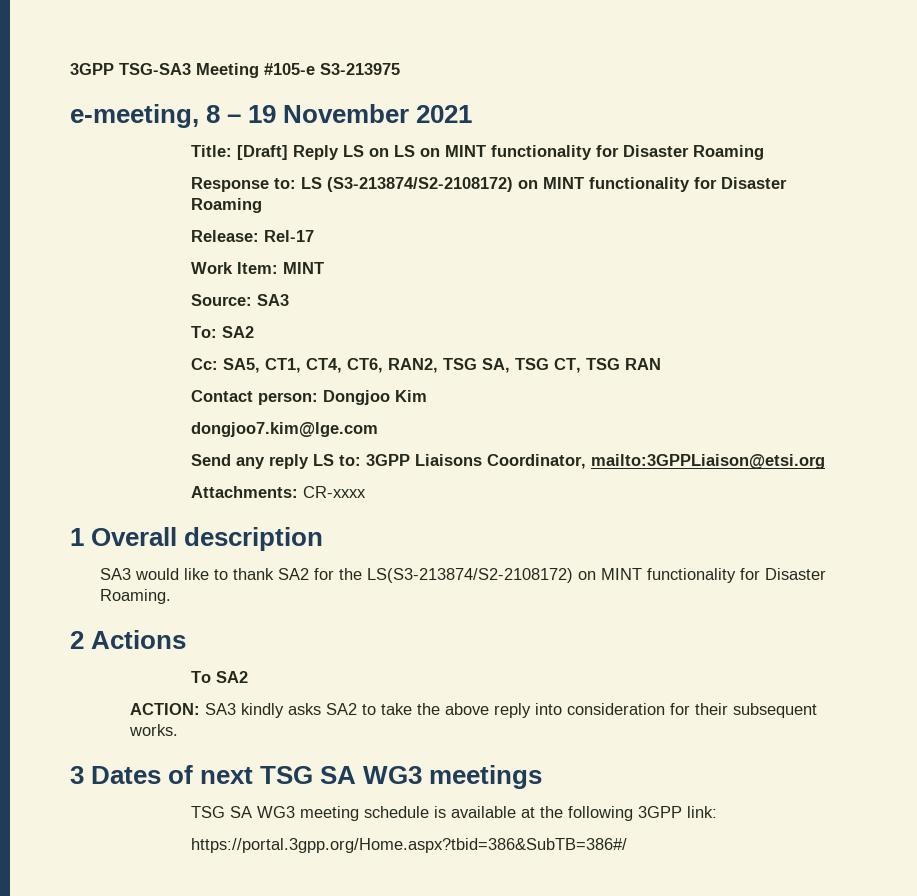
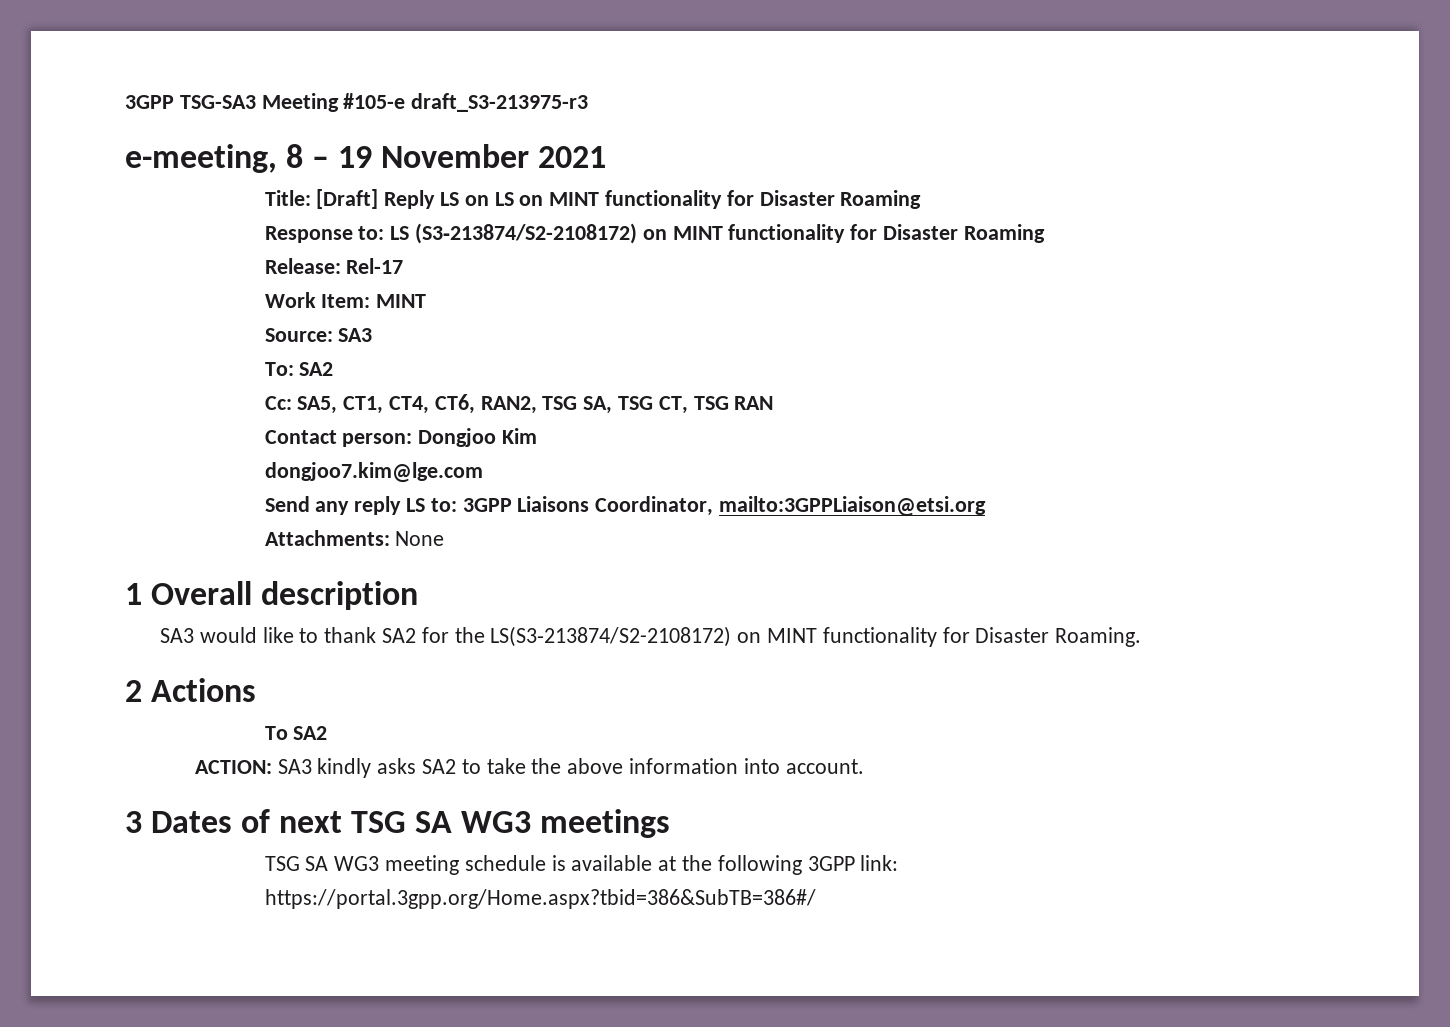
[320,63,400,75] S3-213975 -> [411,93,589,112] draft_S3-213975-r3
[190,486,366,498] Attachments: CR-xxxx -> [264,530,445,546] Attachments: None
[494,703,818,718] [129,724,179,736] reply into consideration for their subsequent works. -> [629,758,864,774] information into account.

